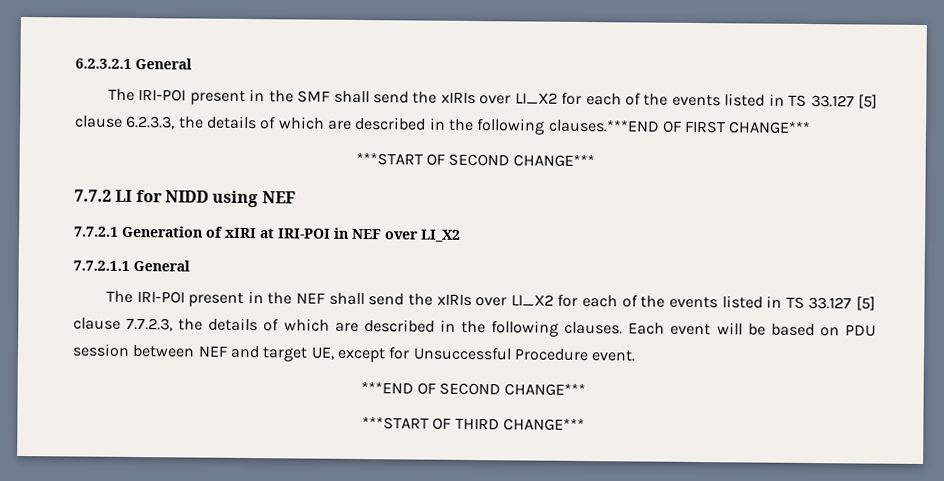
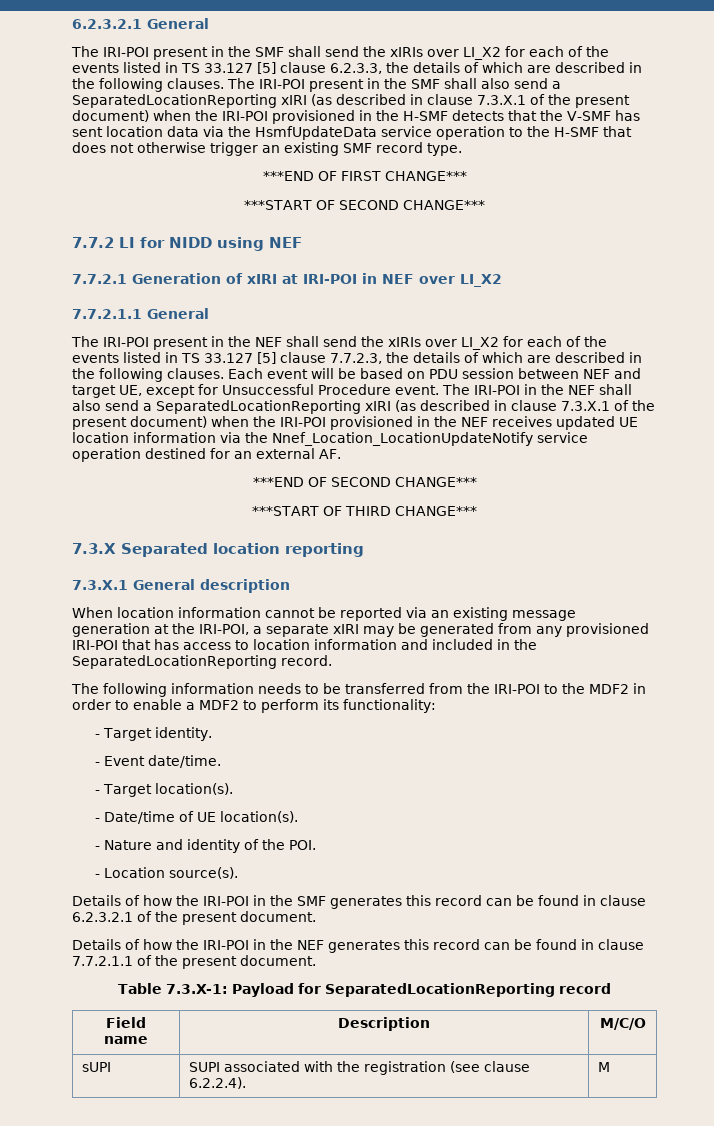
[547,119,660,133] clauses.***END -> [167,78,561,92] [72,94,630,108] [72,110,640,124] [72,126,632,140] [72,142,462,156] [262,171,314,181] clauses. The IRI-POI present in the SMF shall also send a SeparatedLocationReporting xIRI (as described in clause 7.3.X.1 of the present document) when the IRI-POI provisioned in the H-SMF detects that the V-SMF has sent location data via the HsmfUpdateData service operation to the H-SMF that does not otherwise trigger an existing SMF record type. // ***END
(637, 356) none -> [442,384,632,395] [72,400,655,414] [72,416,638,430] [72,432,588,446] [72,448,341,462] The IRI-POI in the NEF shall also send a SeparatedLocationReporting xIRI (as described in clause 7.3.X.1 of the present document) when the IRI-POI provisioned in the NEF receives updated UE location information via the Nnef_Location_LocationUpdateNotify service operation destined for an external AF.
(585, 425) none -> [72,543,364,557] [72,579,290,593] [72,607,576,621] [72,623,649,637] [72,639,537,650] [72,655,332,669] [71,683,646,697] [72,699,436,713] [94,727,212,741] [94,755,221,768] [94,783,233,797] [94,811,298,824] [94,839,316,853] [94,867,238,879] [72,895,646,909] [72,911,316,925] [72,939,644,953] [72,955,316,969] [117,983,612,997] [106,1017,146,1028] [104,1036,148,1044] [338,1017,430,1031] [599,1018,646,1030] [82,1062,112,1072] [189,1061,531,1075] [189,1077,247,1089] [598,1062,611,1072] // 7.3.X Separated location reporting // 7.3.X.1 General description // When location information cannot be reported via an existing message generation at the IRI-POI, a separate xIRI may be generated from any provisioned IRI-POI that has access to location information and included in the SeparatedLocationReporting record. // The following information needs to be transferred from the IRI-POI to the MDF2 in order to enable a MDF2 to perform its functionality: // - Target identity. // - Event date/time. // - Target location(s). // - Date/time of UE location(s). // - Nature and identity of the POI. // - Location source(s). // Details of how the IRI-POI in the SMF generates this record can be found in clause 6.2.3.2.1 of the present document. // Details of how the IRI-POI in the NEF generates this record can be found in clause 7.7.2.1.1 of the present document. // Table 7.3.X-1: Payload for SeparatedLocationReporting record // Field name | Description | M/C/O // sUPI | SUPI associated with the registration (see clause 6.2.2.4). | M

